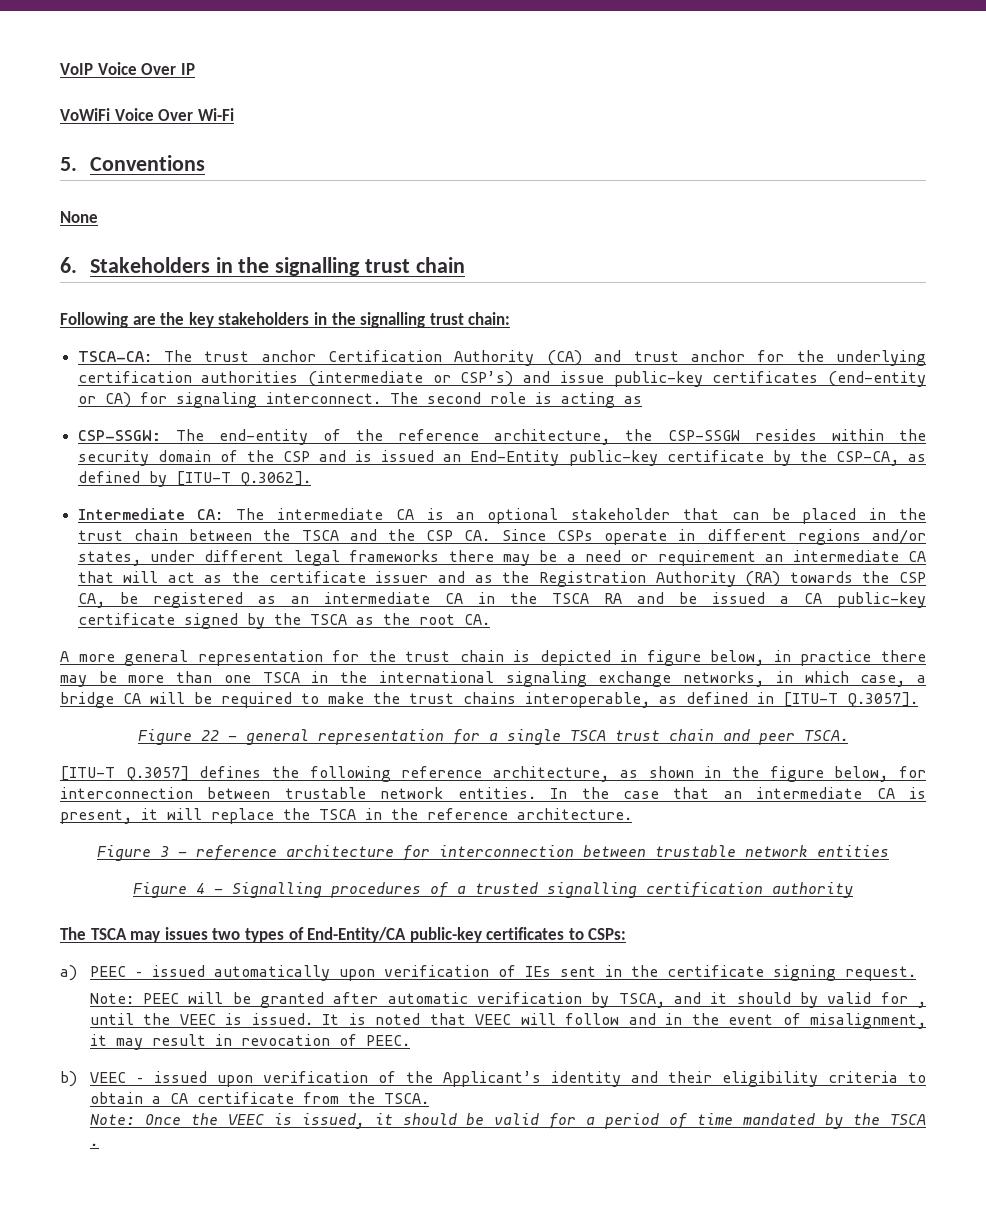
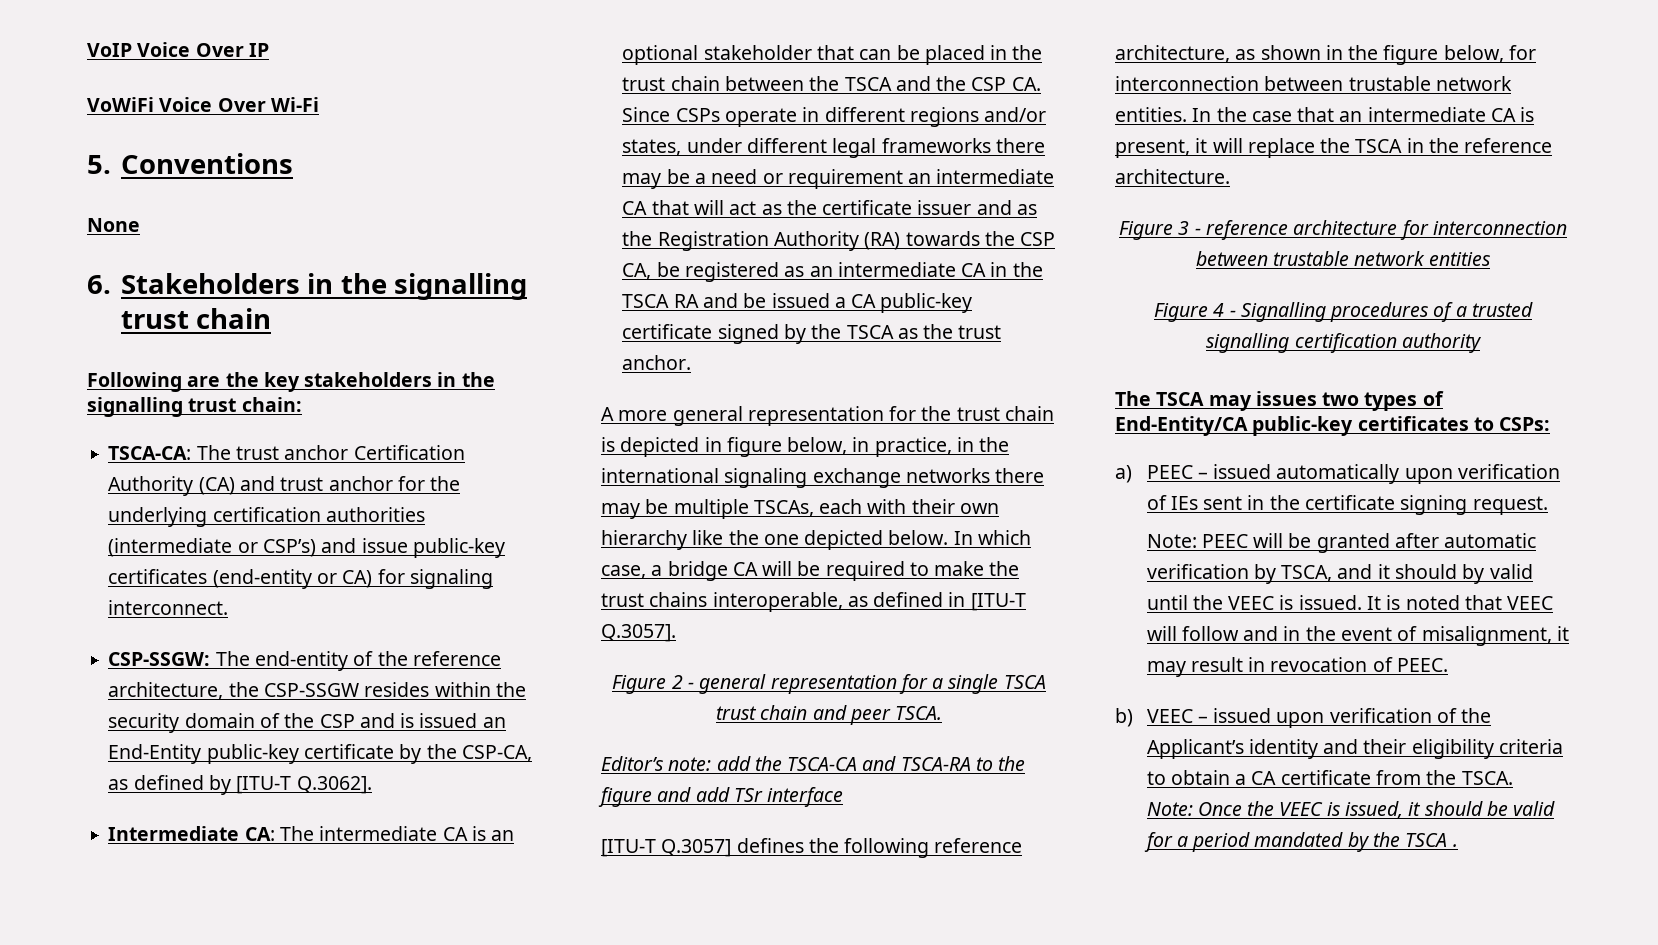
[389,392,642,408] The second role is acting as -> (229, 607) none
[418,614,490,625] root CA. -> [958,325,1002,339] [622,355,692,370] trust anchor.
[800,650,926,666] [60,671,300,687] practice there may be more than one TSCA -> [874,437,952,457] practice,
[683,671,793,687] networks, in -> [905,468,1045,483] [601,499,999,519] [601,530,973,550] networks there may be multiple TSCAs, each with their own hierarchy like the one depicted below. In
[200,730,219,741] 22 -> [671,675,683,689] 2
(849, 735) none -> [601,756,1026,771] [598,787,844,807] // Editor’s note: add the TSCA-CA and TSCA-RA to the figure and add TSr interface
[880,992,927,1008] for , -> (1533, 571) none
[669,1113,734,1129] of time -> (1251, 842) none

